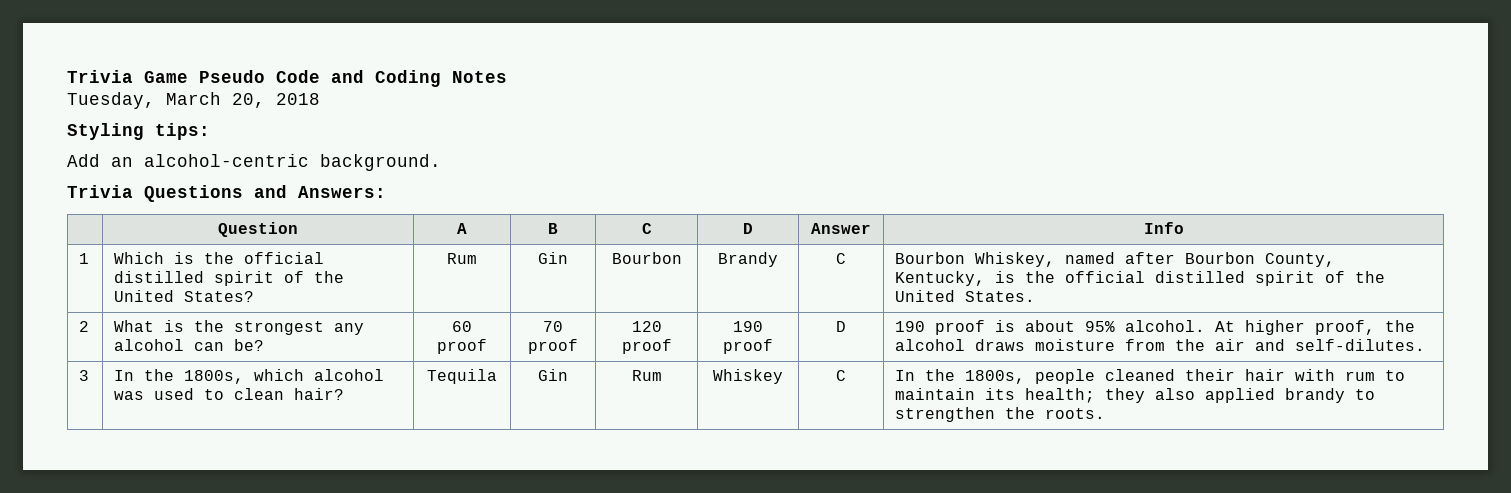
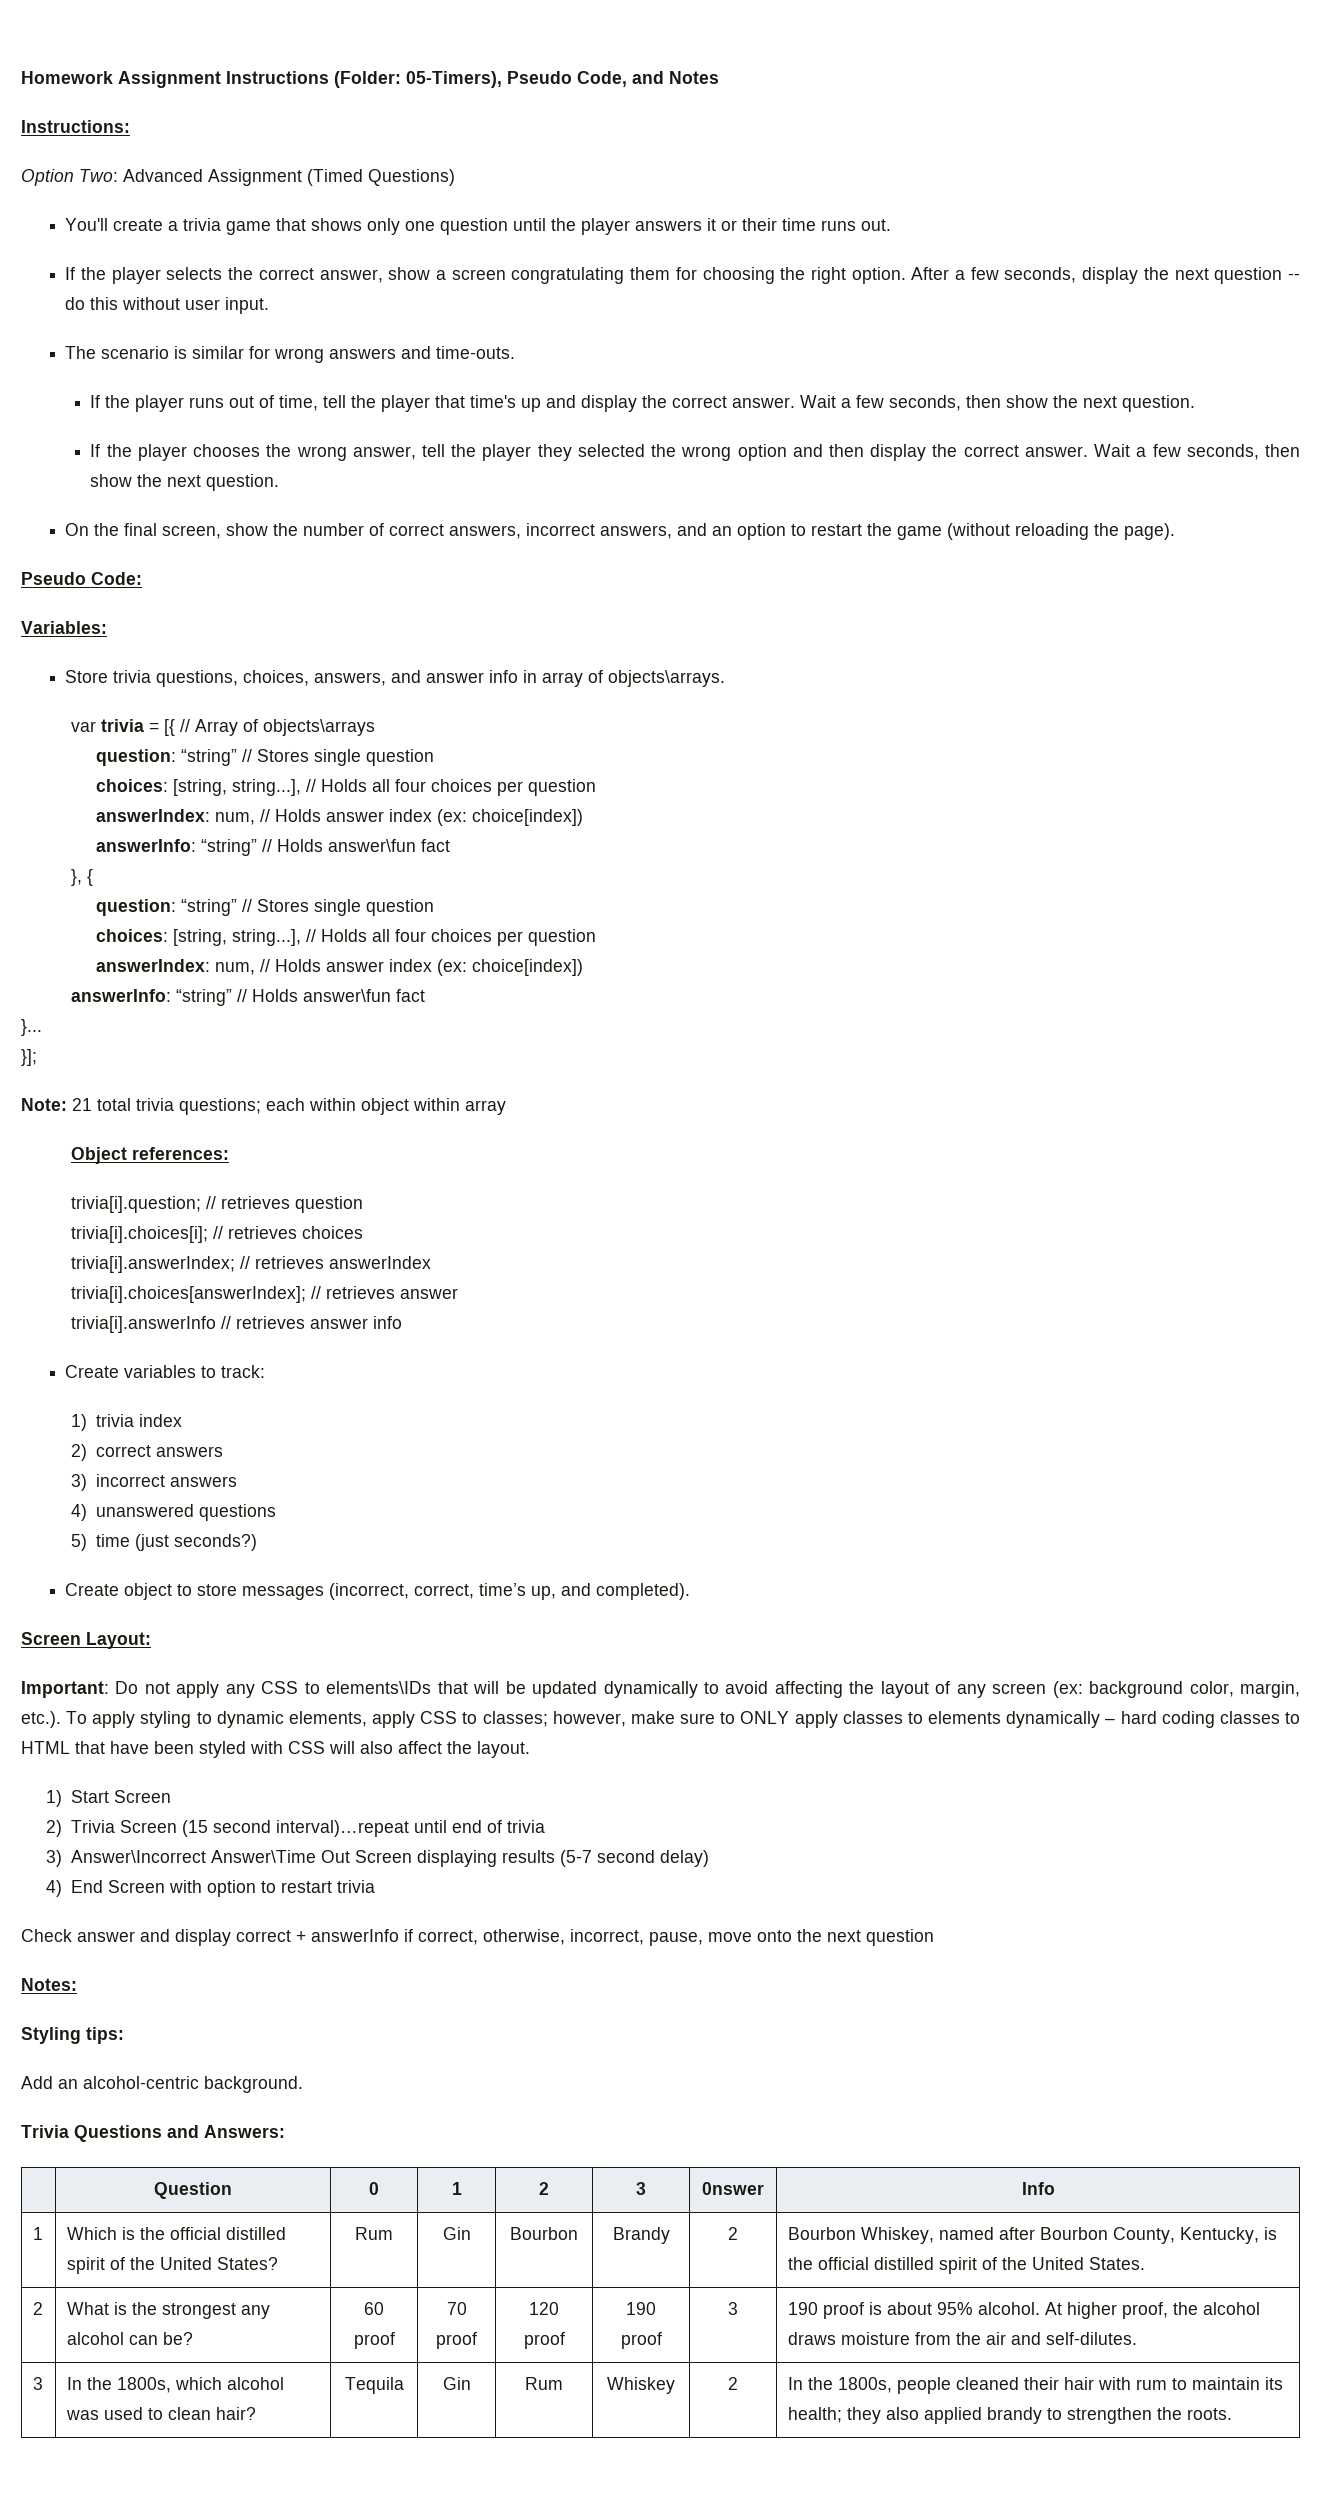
[67,70,507,87] [67,92,320,109] Trivia Game Pseudo Code and Coding Notes // Tuesday, March 20, 2018 -> [21,71,719,88] [21,120,130,133] [21,169,455,186] [65,218,892,235] [65,267,1300,284] [65,297,270,314] [65,346,516,363] [90,395,1196,412] [90,444,1300,461] [90,474,280,491] [65,523,1176,540] [21,572,142,585] [21,621,107,634] [65,670,726,687] [71,719,376,736] [96,749,435,766] [96,779,597,796] [96,809,584,826] [96,839,451,856] [71,869,94,886] [96,899,435,916] [96,929,597,946] [96,959,584,976] [71,989,426,1006] [21,1019,42,1036] [21,1049,37,1066] [21,1098,506,1115] [71,1147,230,1164] [71,1196,364,1213] [71,1226,364,1243] [71,1256,432,1273] [71,1286,459,1303] [71,1316,403,1333] [65,1365,266,1378] [71,1414,183,1431] [71,1444,224,1461] [71,1474,238,1491] [71,1504,277,1521] [71,1534,258,1551] [65,1583,691,1600] [21,1632,151,1649] [21,1681,1300,1698] [21,1711,1301,1728] [21,1741,530,1758] [46,1790,172,1807] [46,1820,546,1837] [46,1850,710,1867] [46,1880,376,1897] [21,1929,934,1946] [21,1978,77,1991] Homework Assignment Instructions (Folder: 05-Timers), Pseudo Code, and Notes // Instructions: // Option Two: Advanced Assignment (Timed Questions) // You'll create a trivia game that shows only one question until the player answers it or their time runs out. // If the player selects the correct answer, show a screen congratulating them for choosing the right option. After a few seconds, display the next question -- do this without user input. // The scenario is similar for wrong answers and time-outs. // If the player runs out of time, tell the player that time's up and display the correct answer. Wait a few seconds, then show the next question. // If the player chooses the wrong answer, tell the player they selected the wrong option and then display the correct answer. Wait a few seconds, then show the next question. // On the final screen, show the number of correct answers, incorrect answers, and an option to restart the game (without reloading the page). // Pseudo Code: // Variables: // Store trivia questions, choices, answers, and answer info in array of objects\arrays. // var trivia = [{ // Array of objects\arrays // question: “string” // Stores single question // choices: [string, string...], // Holds all four choices per question // answerIndex: num, // Holds answer index (ex: choice[index]) // answerInfo: “string” // Holds answer\fun fact // }, { // question: “string” // Stores single question // choices: [string, string...], // Holds all four choices per question // answerIndex: num, // Holds answer index (ex: choice[index]) // answerInfo: “string” // Holds answer\fun fact // }... // }]; // Note: 21 total trivia questions; each within object within array // Object references: // trivia[i].question; // retrieves question // trivia[i].choices[i]; // retrieves choices // trivia[i].answerIndex; // retrieves answerIndex // trivia[i].choices[answerIndex]; // retrieves answer // trivia[i].answerInfo // retrieves answer info // Create variables to track: // 1) trivia index // 2) correct answers // 3) incorrect answers // 4) unanswered questions // 5) time (just seconds?) // Create object to store messages (incorrect, correct, time’s up, and completed). // Screen Layout: // Important: Do not apply any CSS to elements\IDs that will be updated dynamically to avoid affecting the layout of any screen (ex: background color, margin, etc.). To apply styling to dynamic elements, apply CSS to classes; however, make sure to ONLY apply classes to elements dynamically – hard coding classes to HTML that have been styled with CSS will also affect the layout. // 1) Start Screen // 2) Trivia Screen (15 second interval)…repeat until end of trivia // 3) Answer\Incorrect Answer\Time Out Screen displaying results (5-7 second delay) // 4) End Screen with option to restart trivia // Check answer and display correct + answerInfo if correct, otherwise, incorrect, pause, move onto the next question // Notes:
[457,223,467,234] [548,223,558,234] [641,223,652,234] [743,223,753,234] [811,223,871,234] A | B | C | D | Answer -> [369,2182,379,2195] [451,2182,462,2195] [539,2182,549,2195] [636,2182,646,2195] [702,2182,764,2195] 0 | 1 | 2 | 3 | 0nswer
[836,253,846,264] C -> [728,2227,738,2240] 2
[836,321,846,332] D -> [728,2302,738,2315] 3
[836,370,846,381] C -> [728,2377,738,2390] 2

